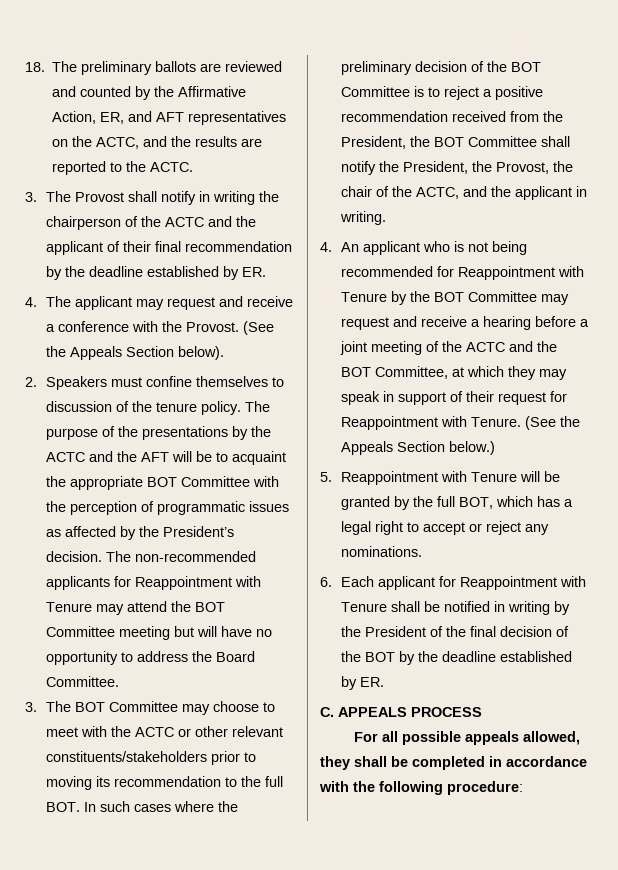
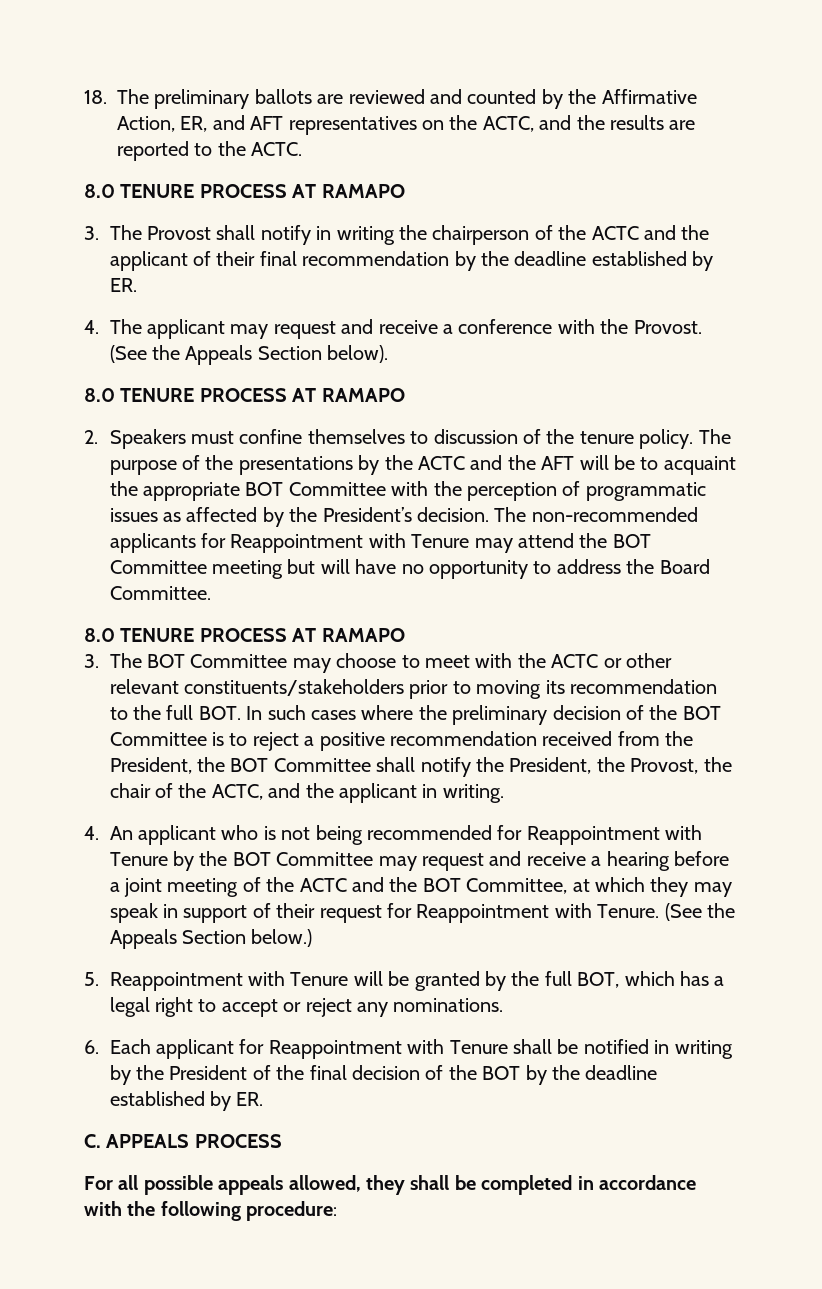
(194, 167) none -> [84,184,405,198] // 8.0 TENURE PROCESS AT RAMAPO
(225, 353) none -> [84,388,405,402] // 8.0 TENURE PROCESS AT RAMAPO
(120, 681) none -> [84,628,405,642] // 8.0 TENURE PROCESS AT RAMAPO

